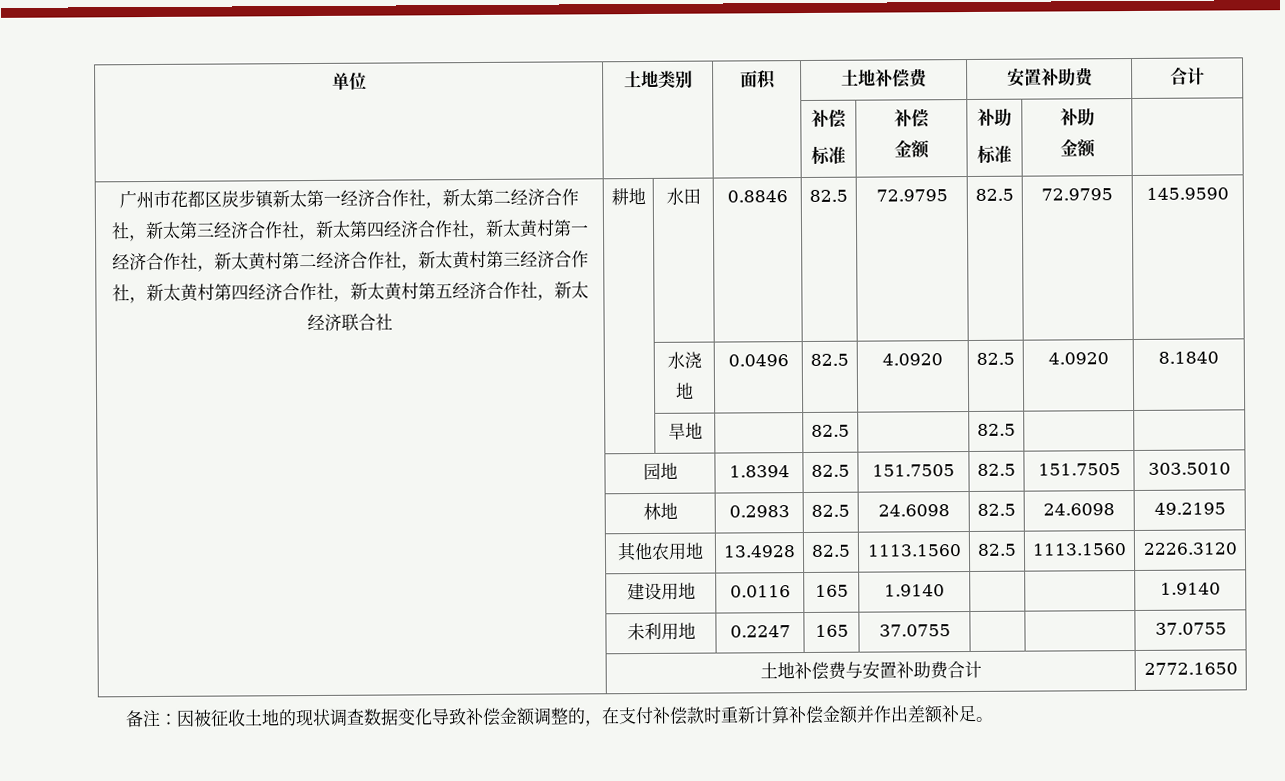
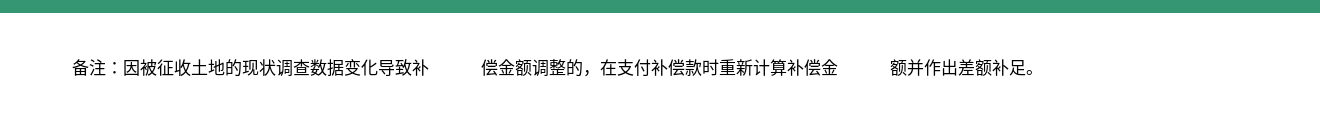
[331,72,367,90] [623,70,693,89] [739,70,777,90] [841,68,928,88] [1006,67,1094,87] [1170,66,1205,85] [811,108,847,128] [811,145,846,165] [894,108,930,128] [894,139,930,159] [977,108,1012,126] [977,144,1012,164] [1059,108,1095,126] [1059,138,1096,158] [118,188,579,209] [110,219,589,242] [111,250,589,272] [111,281,589,304] [307,313,393,331] [610,187,646,206] [665,187,701,205] [726,190,788,203] [809,189,848,202] [875,189,948,202] [975,188,1014,201] [1041,188,1113,201] [1146,187,1229,200] [666,351,702,369] [675,382,694,400] [727,354,789,367] [810,353,849,366] [882,353,943,366] [976,352,1015,365] [1047,352,1109,365] [1158,351,1219,364] [667,422,703,440] [811,424,850,437] [977,423,1016,436] [642,462,678,481] [728,465,790,478] [811,464,850,477] [872,464,955,477] [977,463,1016,476] [1037,463,1121,476] [1148,462,1231,475] [642,502,678,521] [728,505,790,518] [811,504,850,517] [877,504,950,517] [977,503,1016,516] [1043,503,1115,516] [1153,502,1226,515] [617,542,704,562] [723,545,796,558] [811,544,851,557] [866,544,962,557] [977,543,1017,556] [1032,543,1127,556] [1142,542,1238,555] [626,582,696,601] [729,585,791,598] [814,584,849,597] [884,584,945,597] [1160,582,1221,595] [626,622,696,641] [729,625,791,638] [814,624,849,637] [878,624,951,637] [1154,622,1227,635] [759,660,982,680] [1143,662,1238,675] 单位 | 土地类别 | 面积 | 土地补偿费 | 安置补助费 | 合计 // | | | 补偿 // 标准 | 补偿 // 金额 | 补助 // 标准 | 补助 // 金额 | // 广州市花都区炭步镇新太第一经济合作社，新太第二经济合作社，新太第三经济合作社，新太第四经济合作社，新太黄村第一经济合作社，新太黄村第二经济合作社，新太黄村第三经济合作社，新太黄村第四经济合作社，新太黄村第五经济合作社，新太经济联合社 | 耕地 | 水田 | 0.8846 | 82.5 | 72.9795 | 82.5 | 72.9795 | 145.9590 // | | 水浇地 | 0.0496 | 82.5 | 4.0920 | 82.5 | 4.0920 | 8.1840 // | | 旱地 | | 82.5 | | 82.5 | | // | 园地 | 1.8394 | 82.5 | 151.7505 | 82.5 | 151.7505 | 303.5010 // | 林地 | 0.2983 | 82.5 | 24.6098 | 82.5 | 24.6098 | 49.2195 // | 其他农用地 | 13.4928 | 82.5 | 1113.1560 | 82.5 | 1113.1560 | 2226.3120 // | 建设用地 | 0.0116 | 165 | 1.9140 | | | 1.9140 // | 未利用地 | 0.2247 | 165 | 37.0755 | | | 37.0755 // | 土地补偿费与安置补助费合计 | 2772.1650 // -> (72, 67) none

